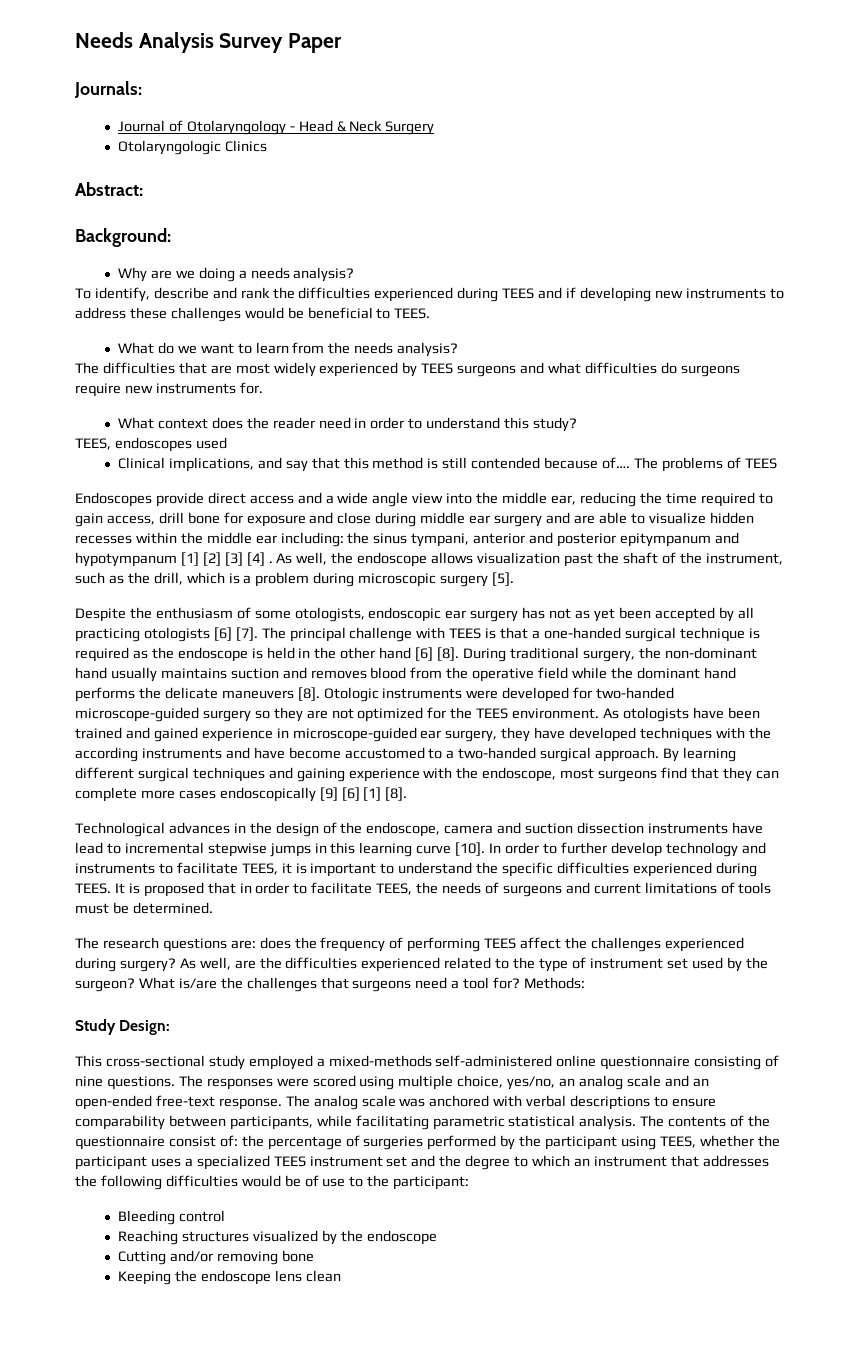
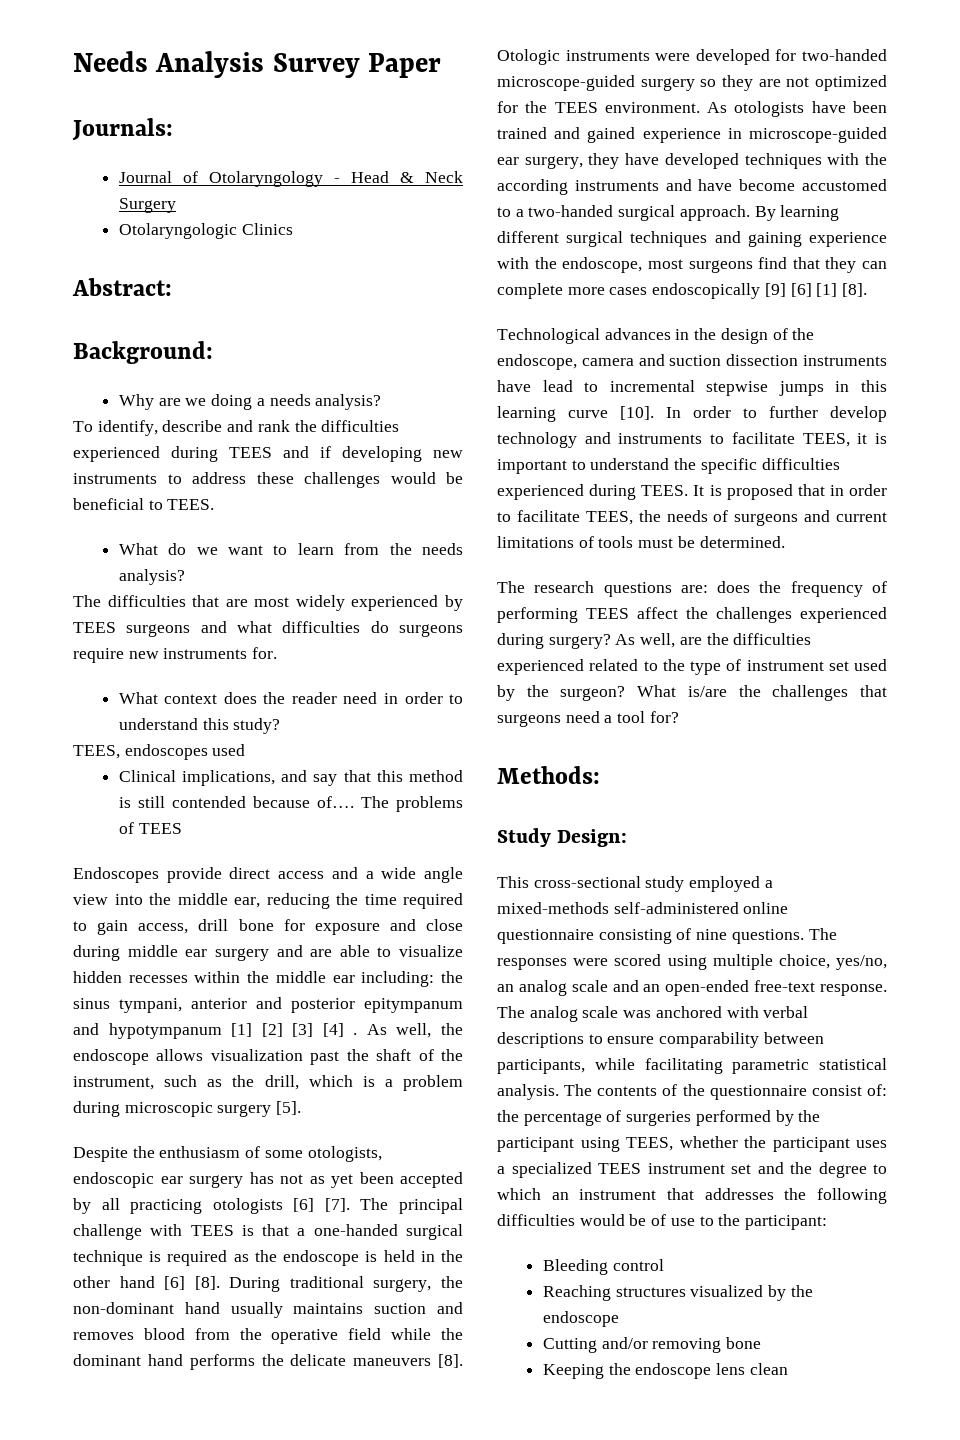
(521, 983) none -> (679, 717) //

